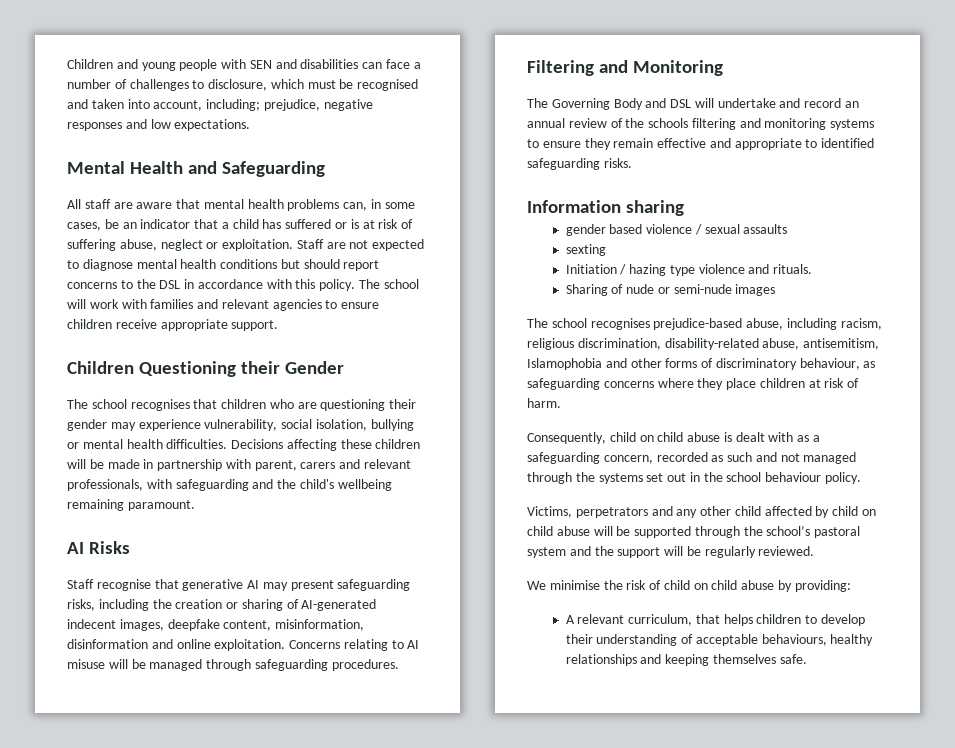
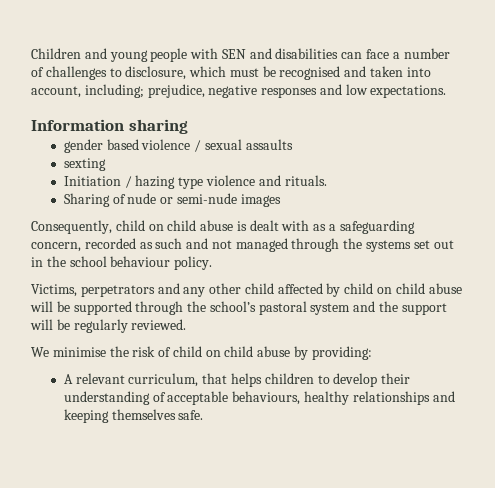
[67,161,326,177] [67,199,415,211] [67,219,414,231] [67,239,425,251] [67,259,380,271] [67,279,419,291] [67,299,380,311] [67,319,279,331] [67,361,345,377] [67,399,417,411] [67,419,414,431] [67,439,421,451] [67,459,412,471] [67,479,392,491] [67,499,195,511] [67,541,131,554] [67,579,411,591] [67,599,377,611] [67,619,365,631] [67,639,420,651] [67,659,399,671] [527,60,724,76] [527,98,860,110] [527,118,875,130] [527,138,875,150] [527,158,632,170] // Mental Health and Safeguarding // All staff are aware that mental health problems can, in some cases, be an indicator that a child has suffered or is at risk of suffering abuse, neglect or exploitation. Staff are not expected to diagnose mental health conditions but should report concerns to the DSL in accordance with this policy. The school will work with families and relevant agencies to ensure children receive appropriate support. // Children Questioning their Gender // The school recognises that children who are questioning their gender may experience vulnerability, social isolation, bullying or mental health difficulties. Decisions affecting these children will be made in partnership with parent, carers and relevant professionals, with safeguarding and the child's wellbeing remaining paramount. // AI Risks // Staff recognise that generative AI may present safeguarding risks, including the creation or sharing of AI-generated indecent images, deepfake content, misinformation, disinformation and online exploitation. Concerns relating to AI misuse will be managed through safeguarding procedures. // Filtering and Monitoring // The Governing Body and DSL will undertake and record an annual review of the schools filtering and monitoring systems to ensure they remain effective and appropriate to identified safeguarding risks. -> (447, 91) none
[527,318,882,330] [527,338,880,350] [527,358,876,370] [527,378,860,390] [527,398,561,408] // The school recognises prejudice-based abuse, including racism, religious discrimination, disability-related abuse, antisemitism, Islamophobia and other forms of discriminatory behaviour, as safeguarding concerns where they place children at risk of harm. -> (281, 200) none

